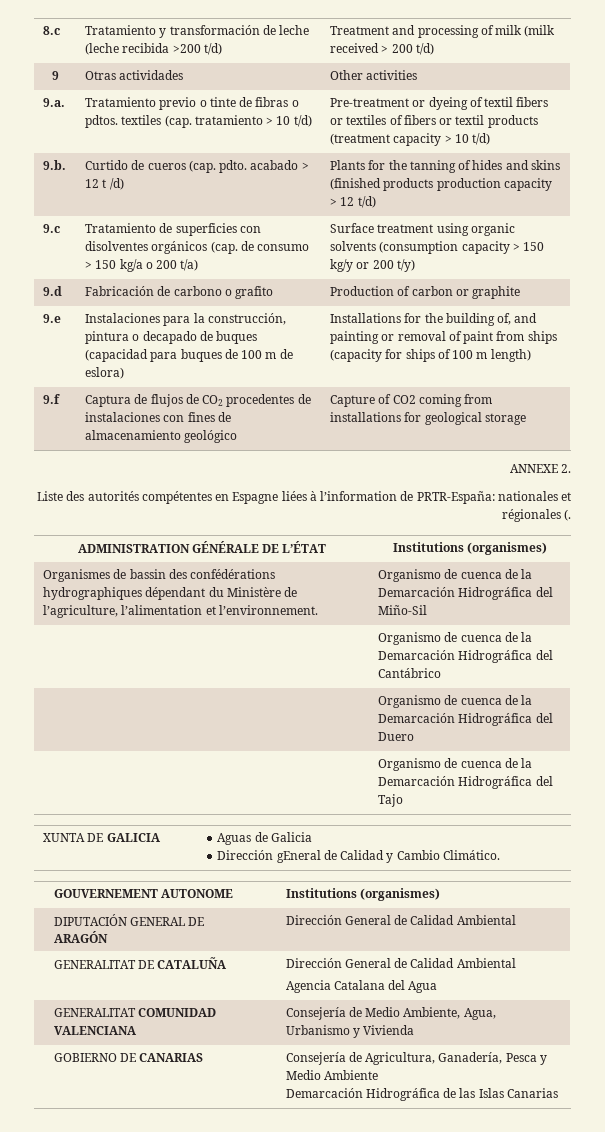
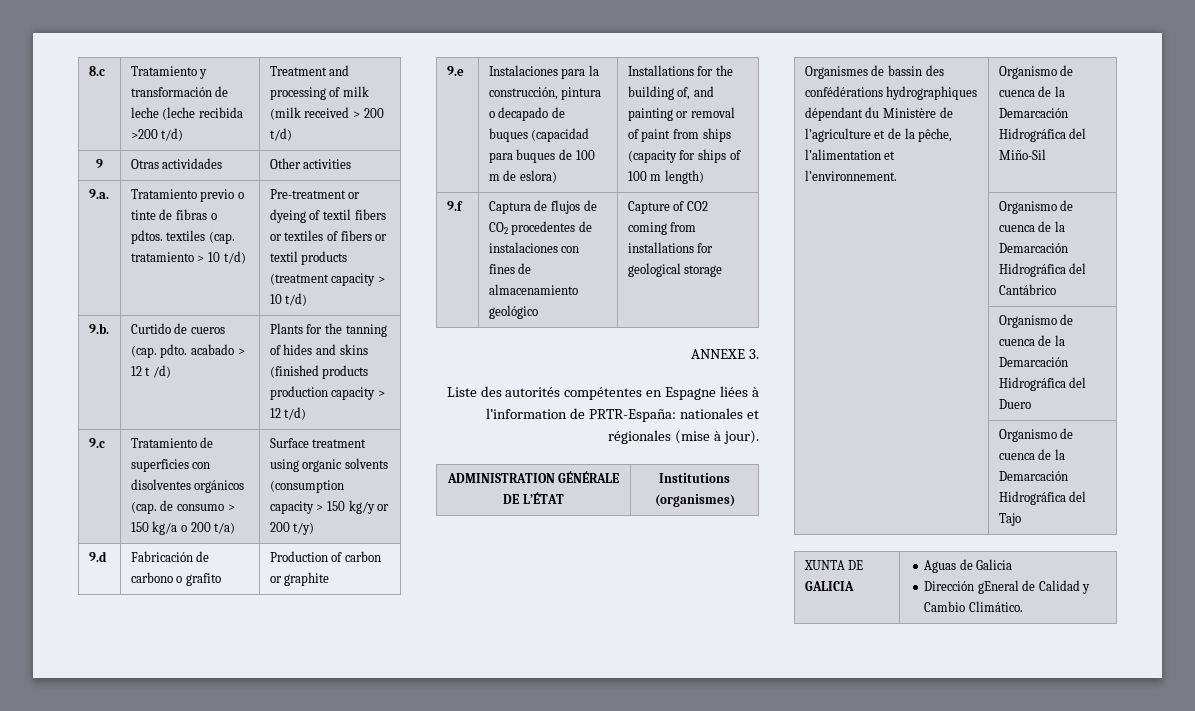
[561,464,571,473] 2. -> [749,349,759,359] 3.
[564,509,571,521] (. -> [675,430,759,444] (mise à jour).
[43,605,119,618] l’agriculture, -> [804,128,953,142] l’agriculture et de la pêche,
[53,889,233,898] [285,888,440,901] [53,914,205,926] [53,931,108,943] [285,915,516,925] [53,957,228,969] [285,958,516,968] [285,980,438,993] [53,1008,216,1017] [53,1026,137,1035] [285,1007,496,1020] [285,1025,415,1038] [53,1053,204,1062] [285,1052,547,1065] [285,1070,378,1080] [285,1088,558,1101] // GOUVERNEMENT AUTONOME | Institutions (organismes) // DIPUTACIÓN GENERAL DE ARAGÓN | Dirección General de Calidad Ambiental // GENERALITAT DE CATALUÑA | Dirección General de Calidad Ambiental // Agencia Catalana del Agua // GENERALITAT COMUNIDAD VALENCIANA | Consejería de Medio Ambiente, Agua, Urbanismo y Vivienda // GOBIERNO DE CANARIAS | Consejería de Agricultura, Ganadería, Pesca y Medio Ambiente // Demarcación Hidrográfica de las Islas Canarias -> (1023, 606) none

